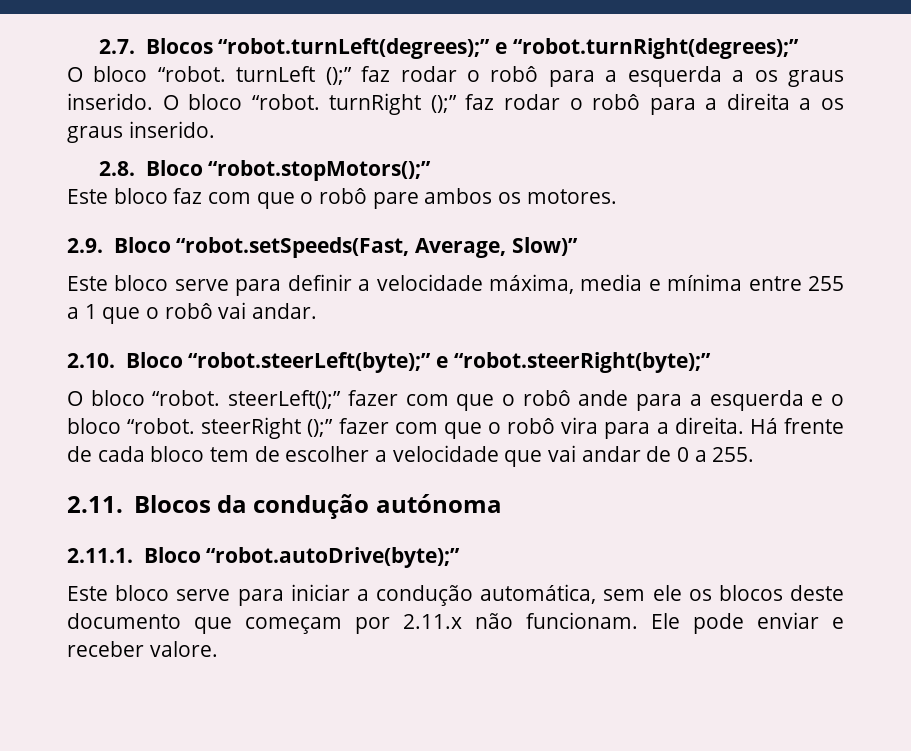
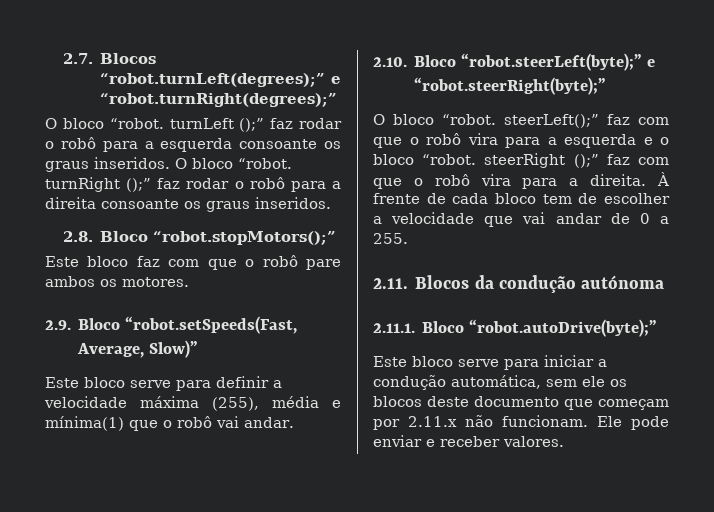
[732,70,845,87] [67,93,153,110] a os graus inserido. -> [239,139,341,149] [45,157,170,172] consoante os graus inseridos.
[799,98,844,110] [67,121,215,143] a os graus inserido. -> [101,197,331,212] consoante os graus inseridos.
[488,274,844,294] [67,304,97,319] máxima, media e mínima entre 255 a 1 -> [140,396,341,411] [45,416,124,431] máxima (255), média e mínima(1)
[347,390,629,411] fazer com que o robô ande -> [607,114,669,125] [373,133,498,148] faz com que o robô vira
[338,418,389,434] fazer -> [606,154,630,165] faz
[749,418,778,434] Há -> [657,172,669,186] À
[149,641,218,657] valore. -> [503,436,564,447] valores.

